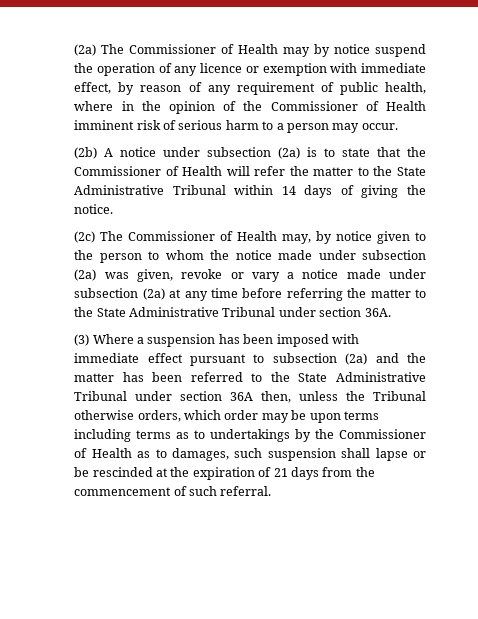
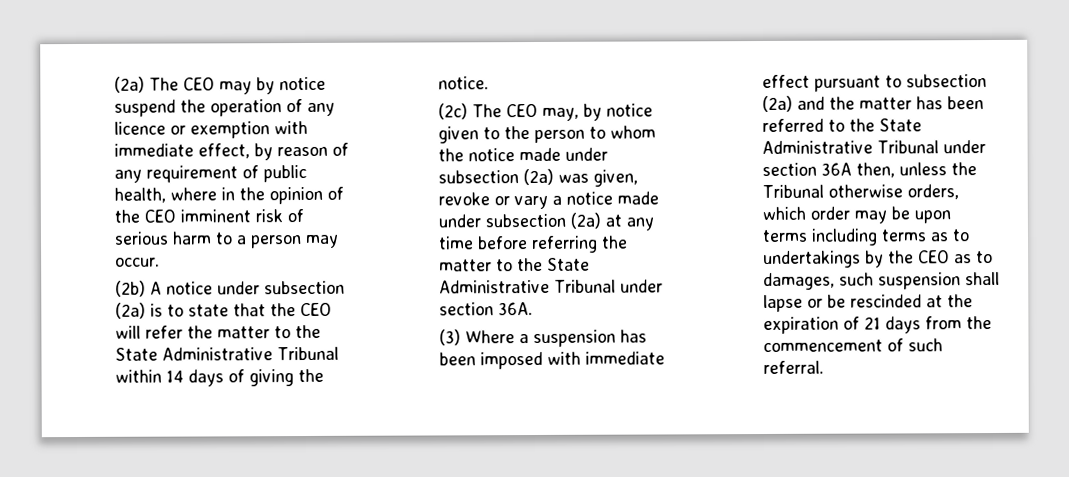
[129,44,279,54] Commissioner of Health -> [183,77,216,91] CEO
[270,101,426,111] Commissioner of Health -> [144,209,177,223] CEO
[74,166,223,176] Commissioner of Health -> [300,302,333,317] CEO
[128,231,278,241] Commissioner of Health -> [506,103,539,118] CEO
[338,429,426,439] [74,448,132,458] Commissioner of Health -> [918,250,951,264] CEO

